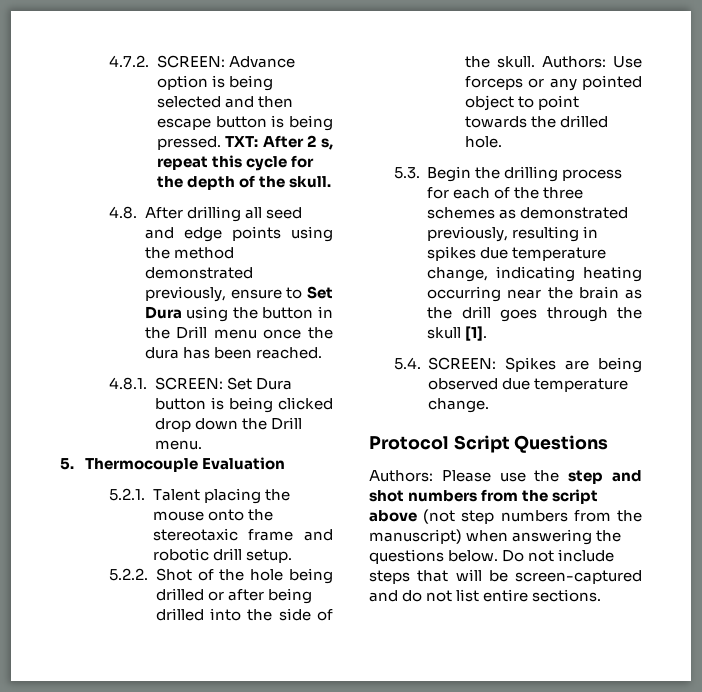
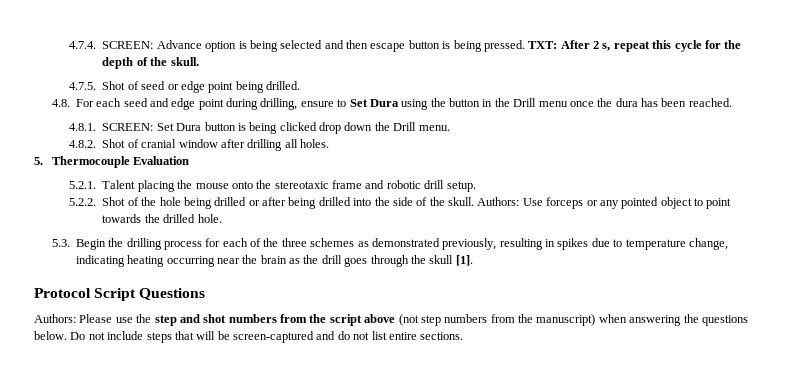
[109,55,150,67] 4.7.2. -> [69,41,97,49] 4.7.4.
[109,206,303,222] [144,226,334,242] [144,247,234,259] [144,267,253,279] [144,286,226,302] 4.8. After drilling all seed and edge points using the method demonstrated previously, -> [69,81,301,93] [51,98,298,110] 4.7.5. Shot of seed or edge point being drilled. // 4.8. For each seed and edge point during drilling,
(202, 445) none -> [69,139,330,151] // 4.8.2. Shot of cranial window after drilling all holes.
(509, 253) none -> [613,239,623,247] to
[393,357,642,373] [428,378,629,392] [428,398,490,413] // 5.4. SCREEN: Spikes are being observed due temperature change. -> (473, 260) none

